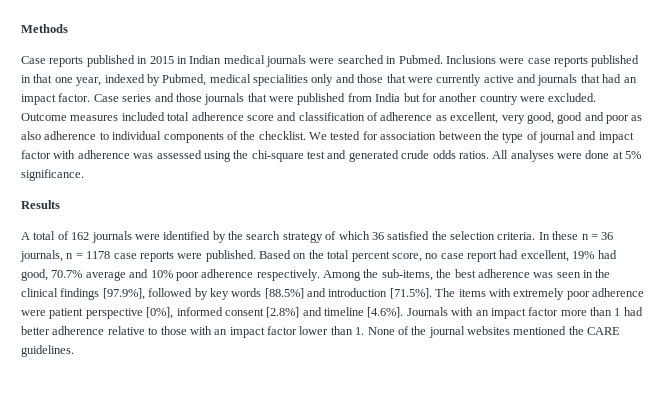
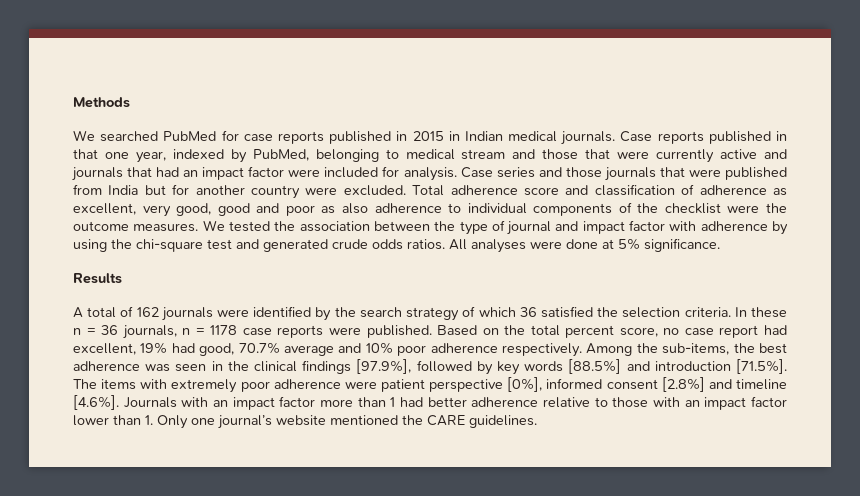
[21,56,46,64] Case -> [73,130,273,142] We searched PubMed for case
[266,55,551,67] journals were searched in Pubmed. Inclusions were case -> [561,131,653,145] journals. Case
[162,74,334,86] Pubmed, medical specialities only -> [252,149,506,162] PubMed, belonging to medical stream
[58,93,91,102] factor. -> [248,166,457,181] factor were included for analysis.
[21,112,190,121] Outcome measures included total -> [412,185,445,196] Total
[258,131,306,140] checklist. -> [664,203,787,214] [73,221,199,232] checklist were the outcome measures.
[362,131,378,140] for -> [274,221,296,231] the
[133,150,202,159] was assessed -> [772,221,788,235] by
[367,326,510,338] None of the journal websites -> [157,415,326,429] Only one journal’s website

